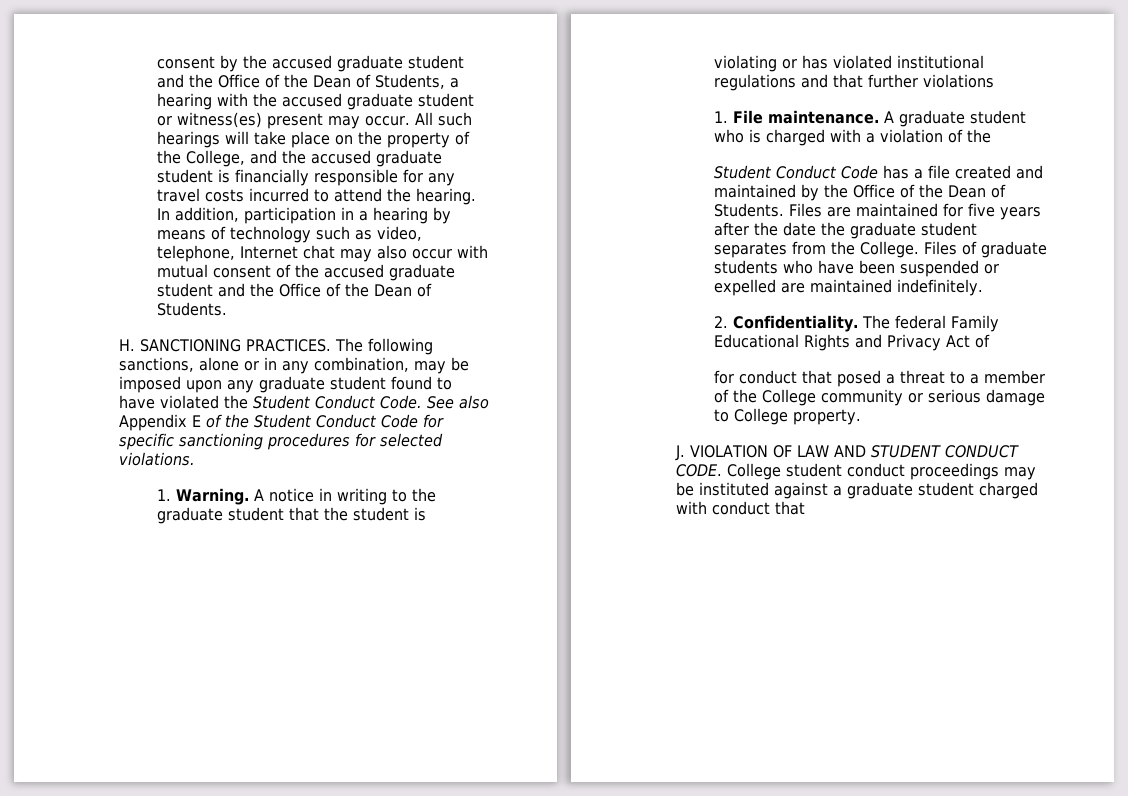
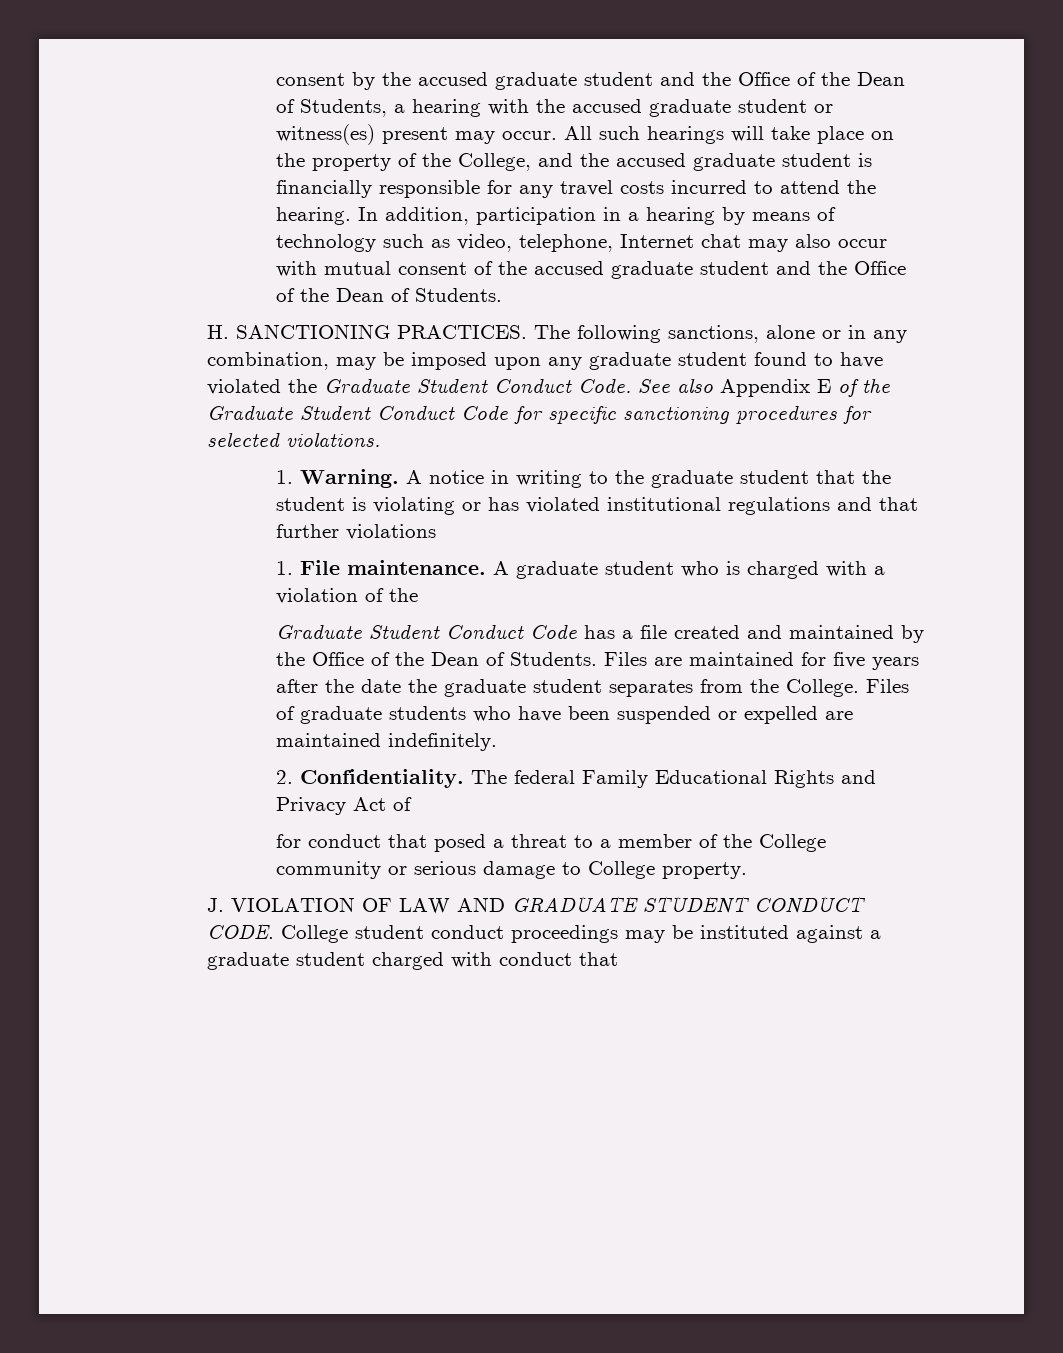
(248, 402) none -> [323,378,410,393] Graduate
(249, 421) none -> [206,405,293,420] Graduate
(991, 136) none -> [275,624,362,639] Graduate
(866, 451) none -> [511,896,638,912] GRADUATE

